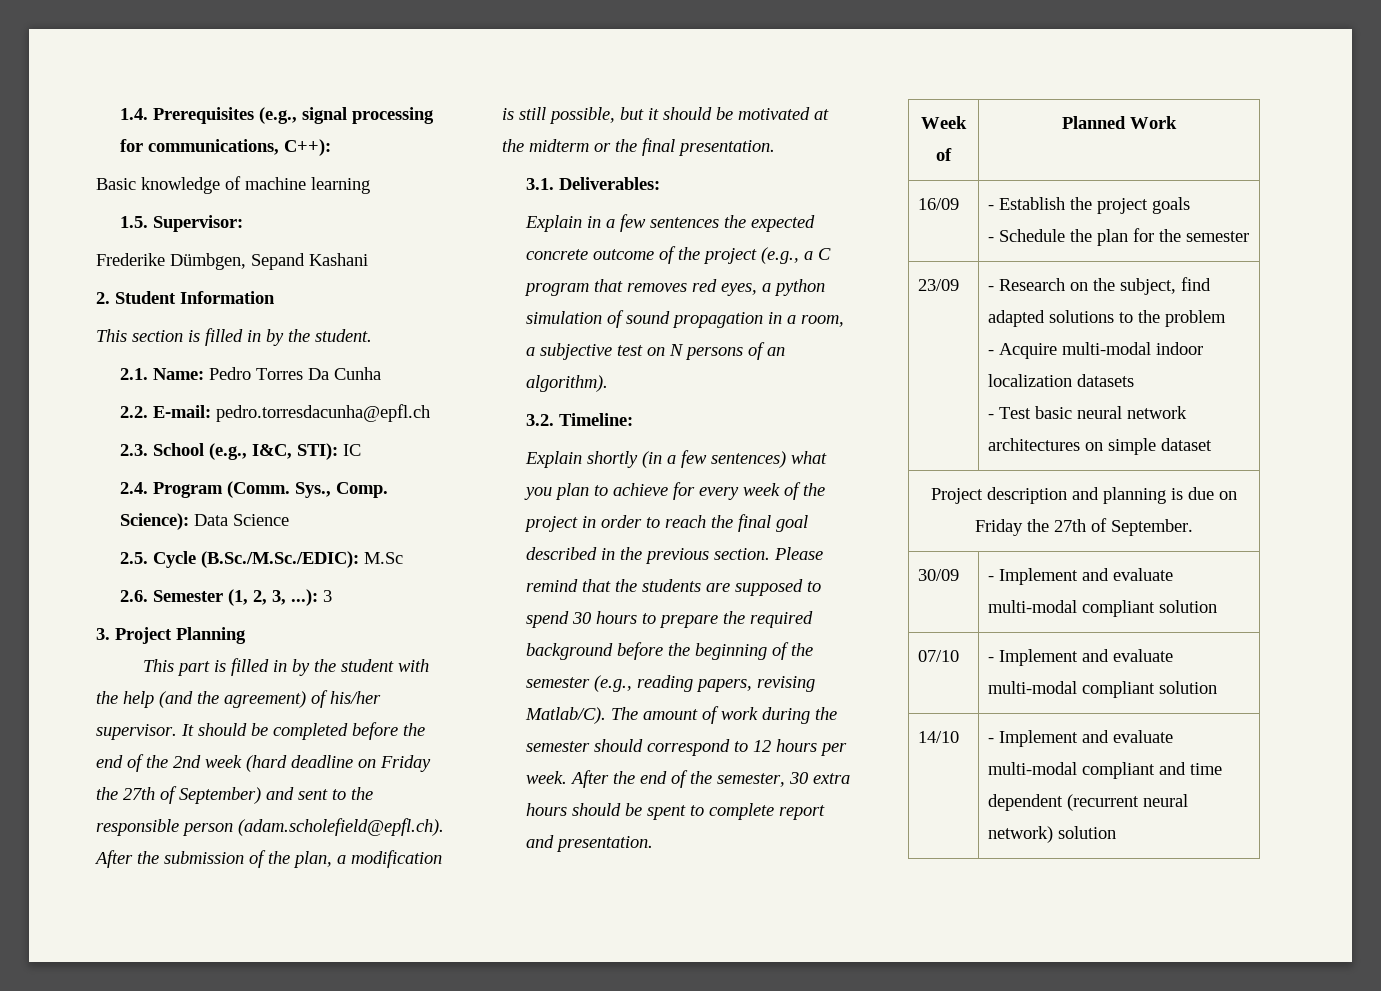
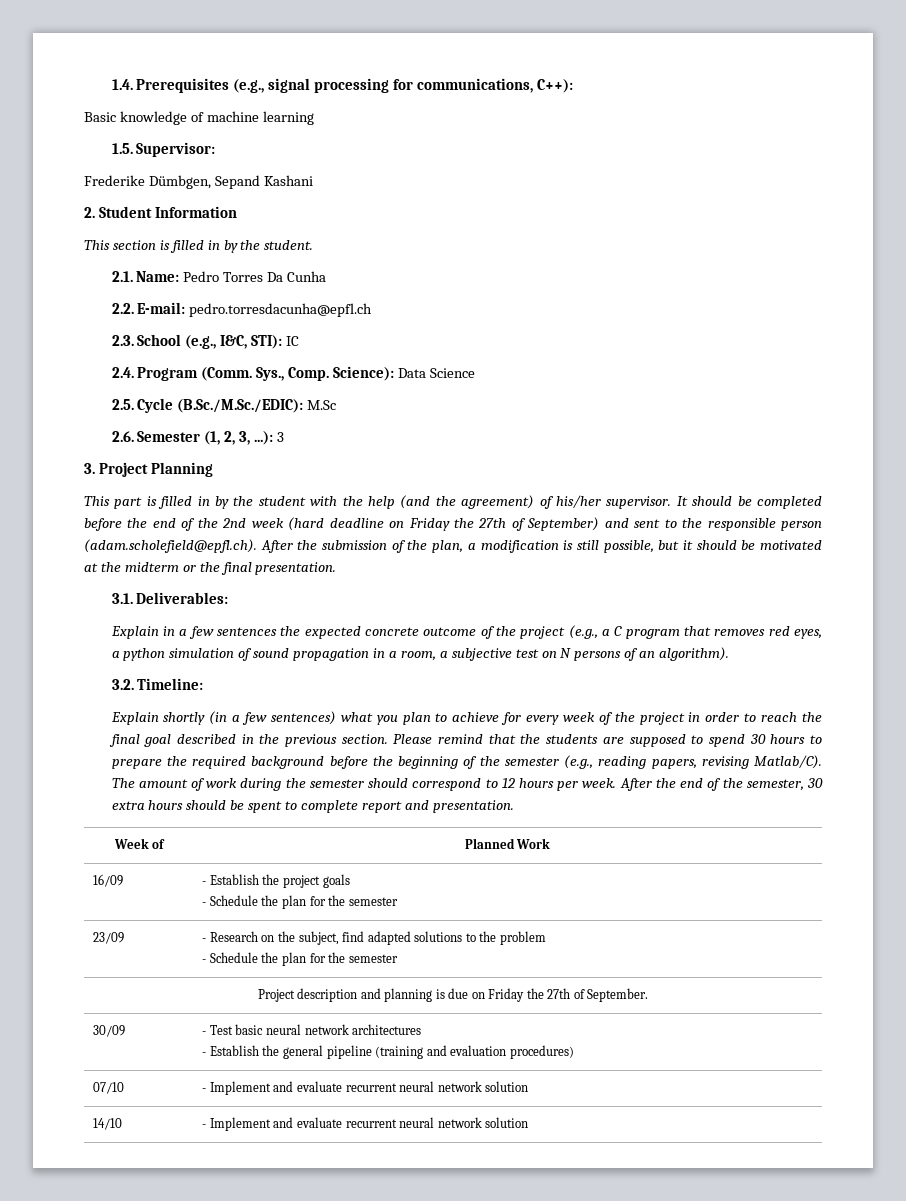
[999,342,1204,359] [988,374,1135,387] [988,406,1188,419] [988,438,1213,455] Acquire multi-modal indoor localization datasets // - Test basic neural network architectures on simple dataset -> [209,952,398,966] Schedule the plan for the semester
[999,568,1174,585] [988,600,1218,617] Implement and evaluate multi-modal compliant solution -> [209,1024,422,1035] [202,1045,574,1059] Test basic neural network architectures // - Establish the general pipeline (training and evaluation procedures)
[988,681,1156,698] multi-modal compliant -> [345,1081,482,1092] recurrent neural network
[988,762,1223,779] [988,794,1189,811] [988,826,1054,843] multi-modal compliant and time dependent (recurrent neural network) -> [345,1117,482,1128] recurrent neural network

